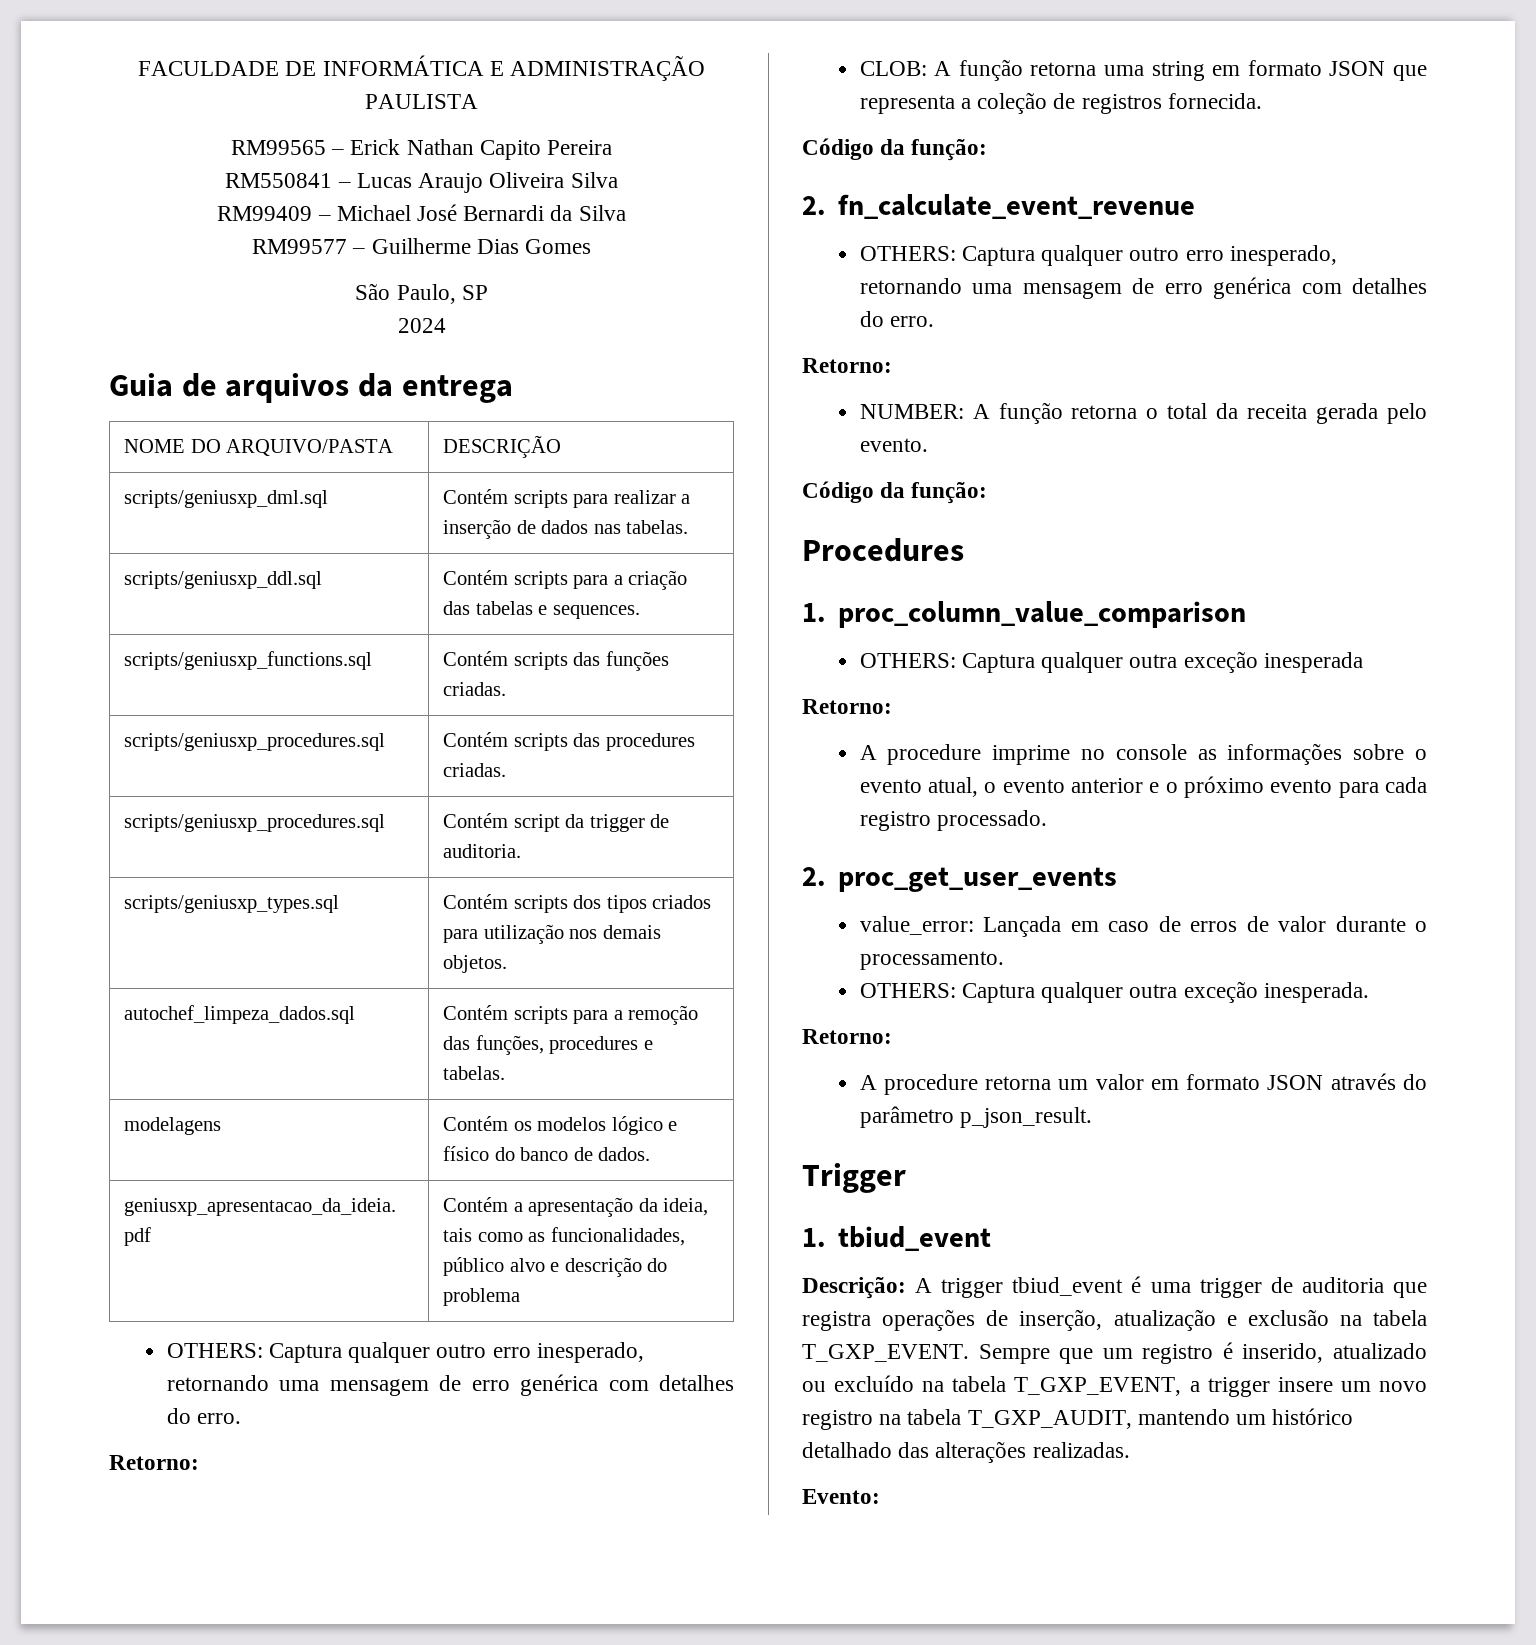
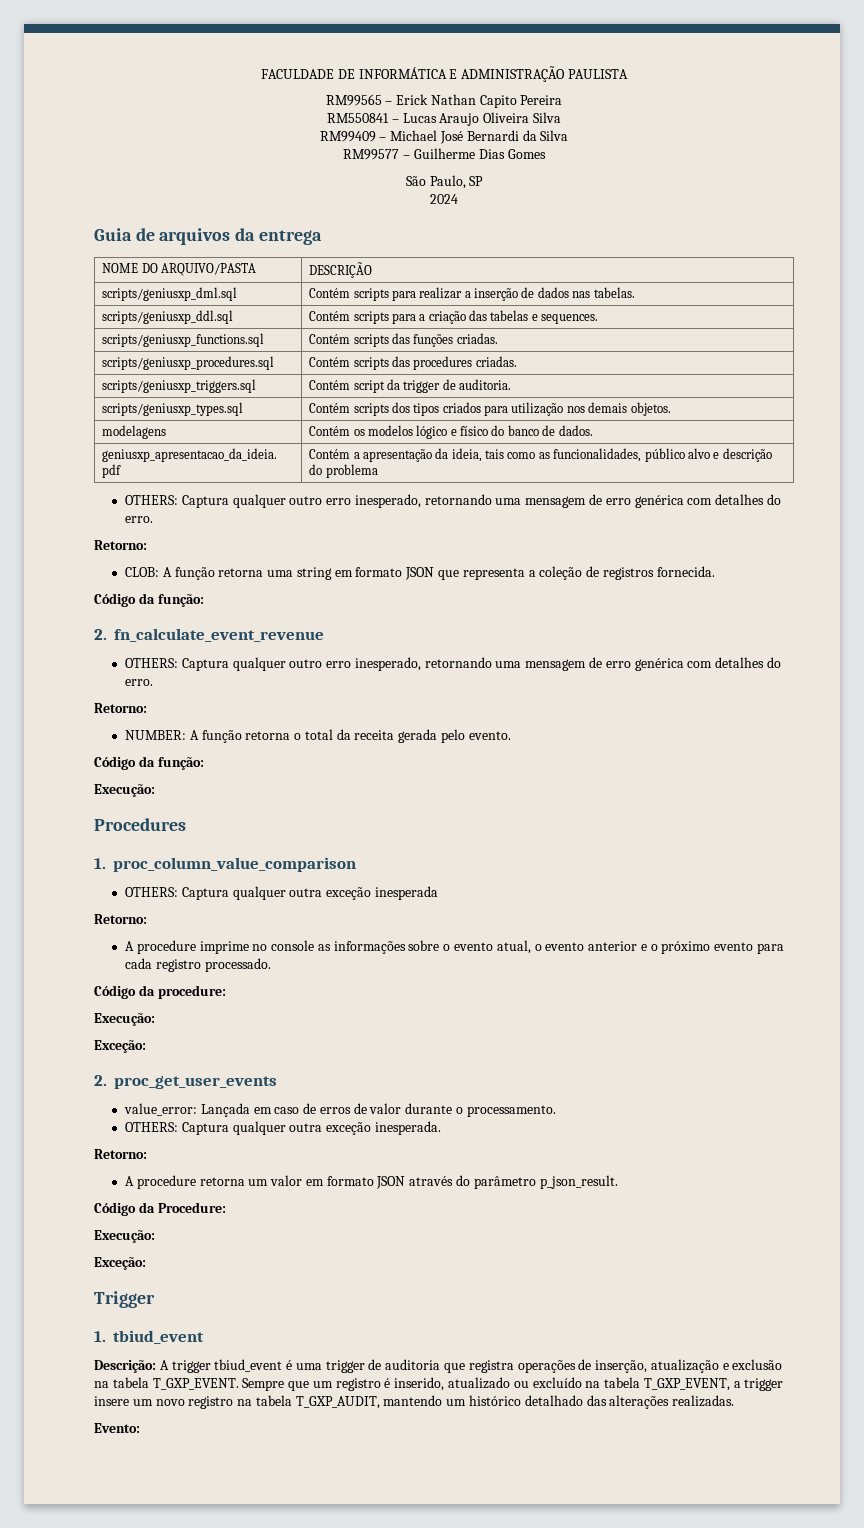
[123,814,385,832] scripts/geniusxp_procedures.sql -> [102,379,257,393] scripts/geniusxp_triggers.sql
[123,1005,355,1024] [442,1005,699,1025] [442,1035,653,1055] [442,1066,505,1080] // autochef_limpeza_dados.sql | Contém scripts para a remoção das funções, procedures e tabelas. -> (671, 409) none
(988, 493) none -> [94,784,155,797] // Execução:
(1047, 820) none -> [94,985,226,999] [94,1013,155,1026] [94,1040,146,1053] // Código da procedure: // Execução: // Exceção:
(1092, 1117) none -> [94,1202,226,1216] [94,1230,155,1243] [94,1257,146,1270] // Código da Procedure: // Execução: // Exceção:

